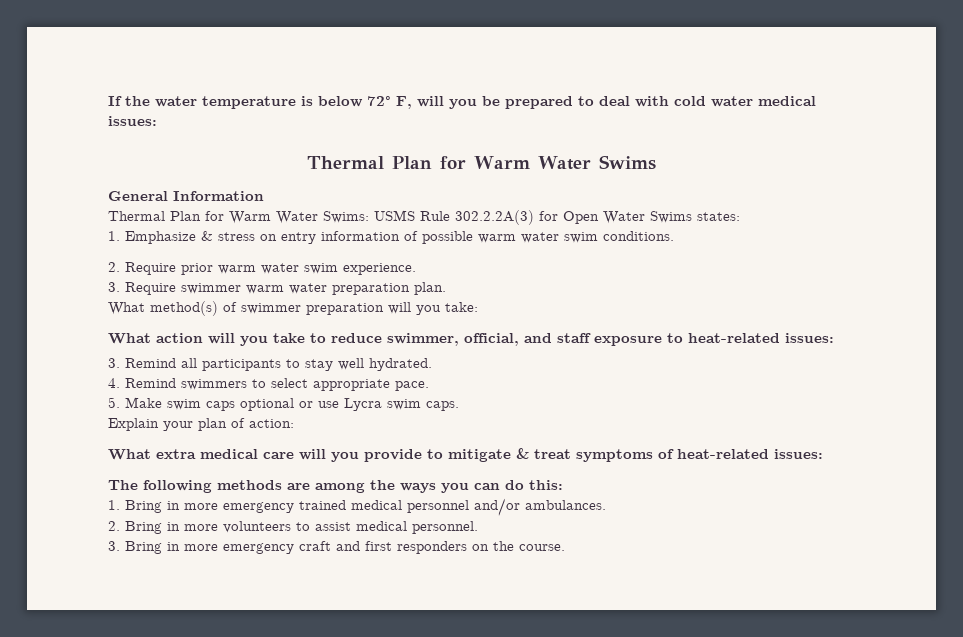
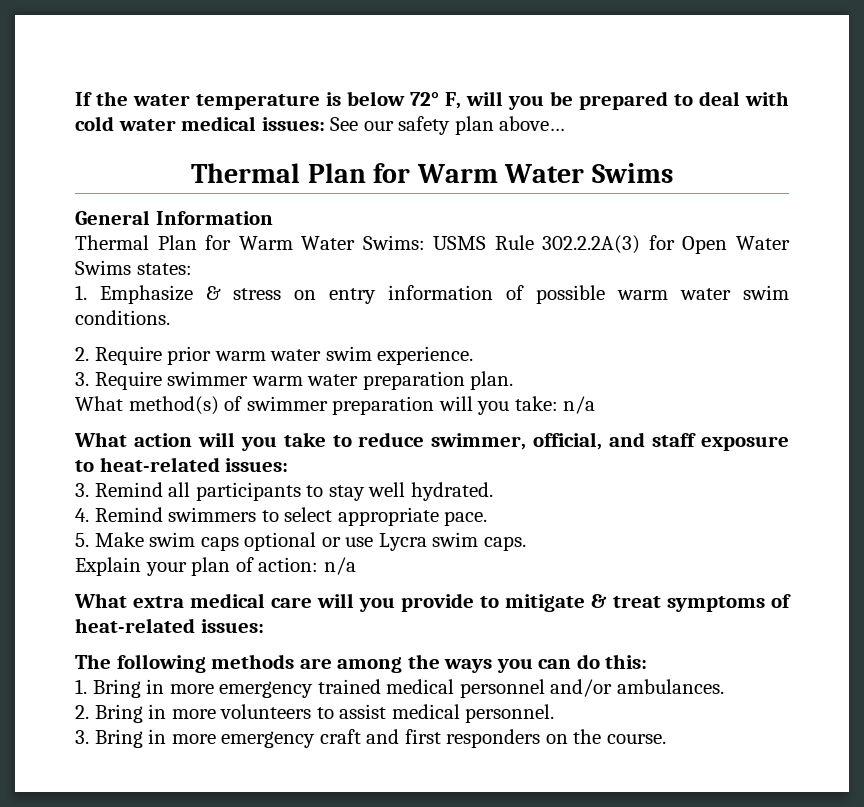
(157, 121) none -> [330,116,566,135] See our safety plan above…
(478, 307) none -> [563,396,596,414] n/a
(294, 423) none -> [323,557,356,575] n/a

